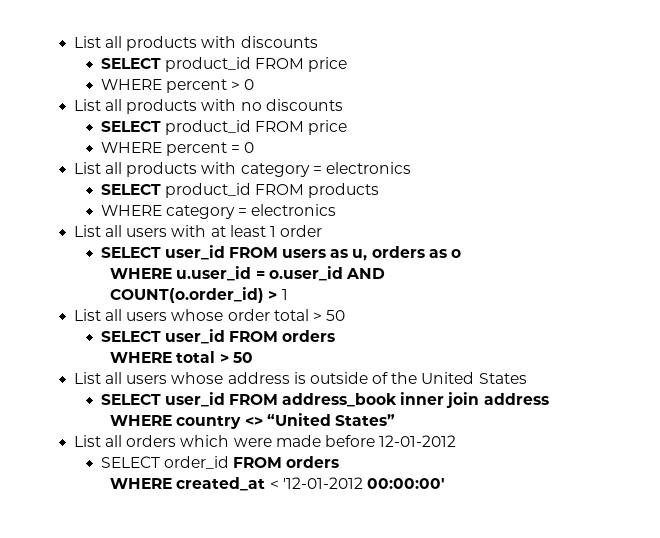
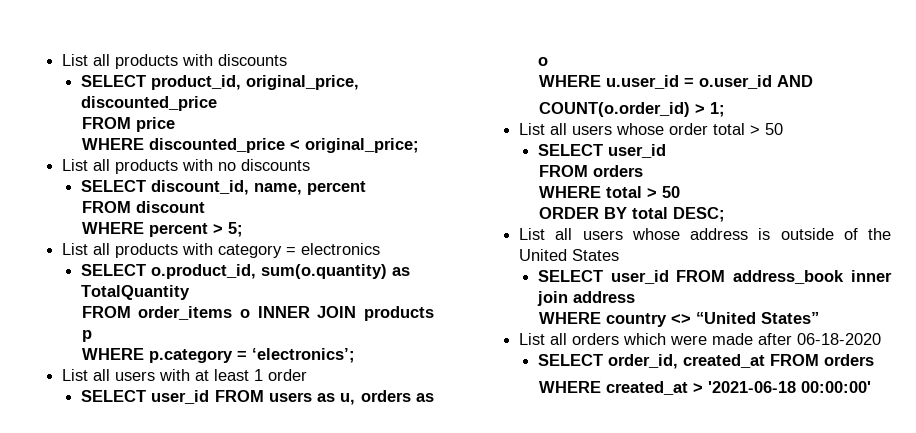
[164,57,348,72] [100,79,255,93] product_id FROM price // WHERE percent > 0 -> [150,75,359,90] [80,96,217,111] [81,117,175,132] [81,138,419,153] product_id, original_price, discounted_price // FROM price // WHERE discounted_price < original_price;
[164,120,348,135] [100,142,255,156] product_id FROM price // WHERE percent = 0 -> [150,180,366,195] [81,201,205,213] [81,222,243,237] discount_id, name, percent // FROM discount // WHERE percent > 5;
[164,183,380,198] [100,204,337,219] product_id FROM products // WHERE category = electronics -> [150,264,410,279] [80,285,190,300] [81,306,434,321] [81,330,92,342] [81,348,355,363] o.product_id, sum(o.quantity) as TotalQuantity // FROM order_items o INNER JOIN products p // WHERE p.category = ‘electronics’;
[281,289,288,300] 1 -> [709,102,725,117] 1;
(225, 336) none -> (666, 151) //
(253, 357) none -> [538,207,725,222] // ORDER BY total DESC;
[324,435,457,447] [100,456,229,469] before 12-01-2012 // SELECT order_id -> [758,333,882,345] [537,354,765,369] after 06-18-2020 // SELECT order_id, created_at
[269,477,363,489] < '12-01-2012 -> [692,381,796,393] > '2021-06-18

